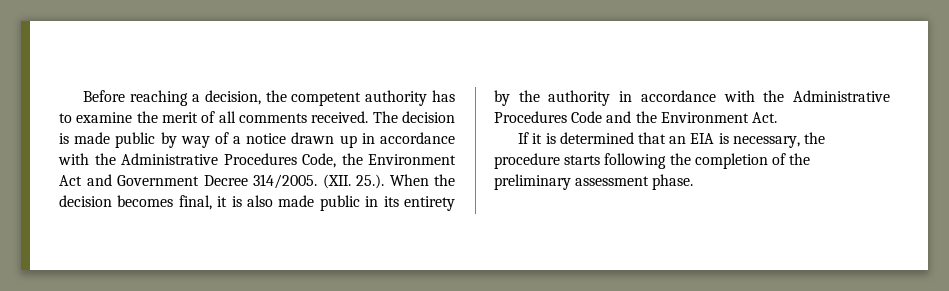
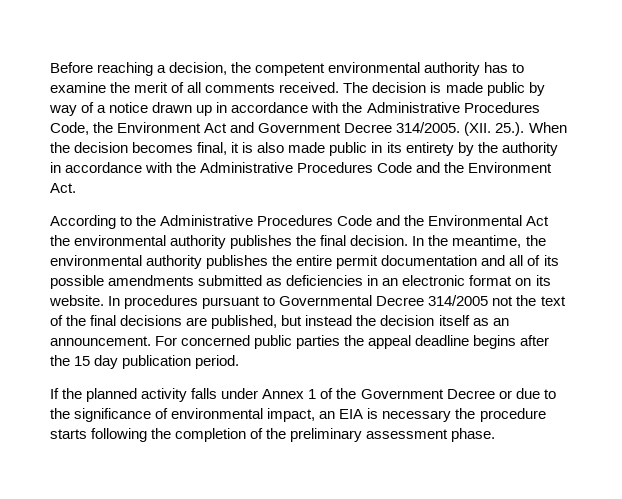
(362, 99) none -> [328,62,421,73] environmental
[518,132,667,144] If it is determined that -> [50,215,550,229] [50,235,546,249] [50,255,559,269] [50,275,551,289] [49,295,566,309] [50,315,509,329] [50,335,550,349] [50,355,240,369] [50,388,556,402] [50,408,316,422] According to the Administrative Procedures Code and the Environmental Act the environmental authority publishes the final decision. In the meantime, the environmental authority publishes the entire permit documentation and all of its possible amendments submitted as deficiencies in an electronic format on its website. In procedures pursuant to Governmental Decree 314/2005 not the text of the final decisions are published, but instead the decision itself as an announcement. For concerned public parties the appeal deadline begins after the 15 day publication period. // If the planned activity falls under Annex 1 of the Government Decree or due to the significance of environmental impact,
[732,136,800,148] necessary, -> [382,410,452,422] necessary

